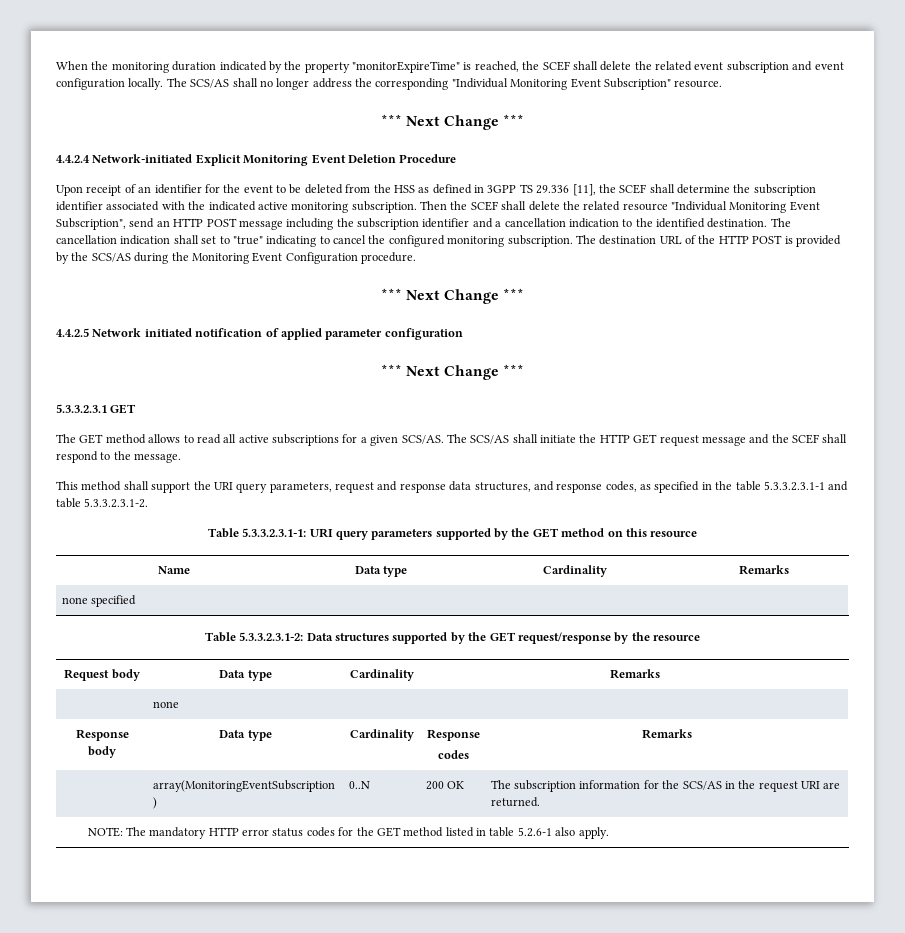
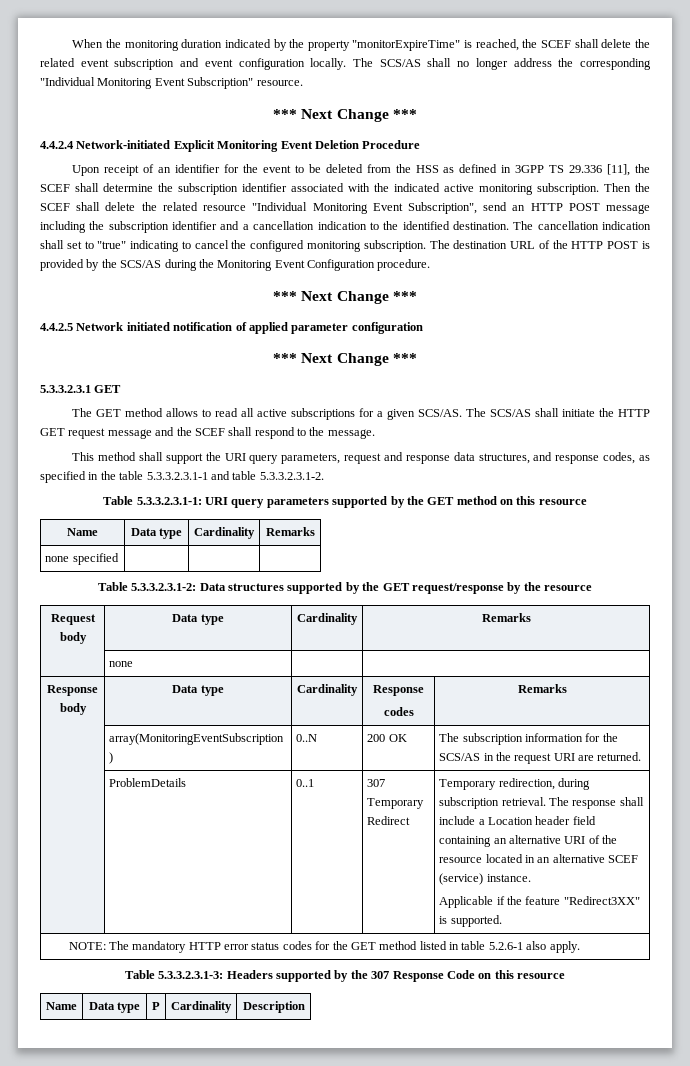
(540, 802) none -> [109,778,187,787] [296,779,315,787] [367,779,386,787] [367,798,425,809] [367,816,411,825] [439,778,590,790] [439,797,644,809] [439,816,596,825] [439,835,618,847] [439,854,639,863] [439,873,531,885] [439,896,640,908] [439,915,502,927] // | ProblemDetails | 0..1 | 307 Temporary Redirect | Temporary redirection, during subscription retrieval. The response shall include a Location header field containing an alternative URI of the resource located in an alternative SCEF (service) instance. // Applicable if the feature "Redirect3XX" is supported.
(609, 833) none -> [124,970,566,982] [46,1002,77,1010] [88,1002,141,1013] [152,1002,160,1010] [171,1001,232,1013] [242,1001,305,1013] // Table 5.3.3.2.3.1-3: Headers supported by the 307 Response Code on this resource // Name | Data type | P | Cardinality | Description

